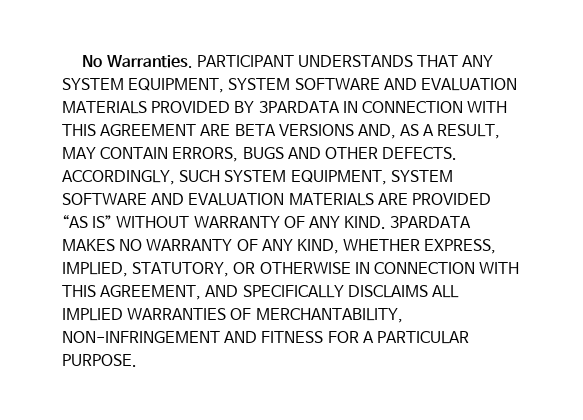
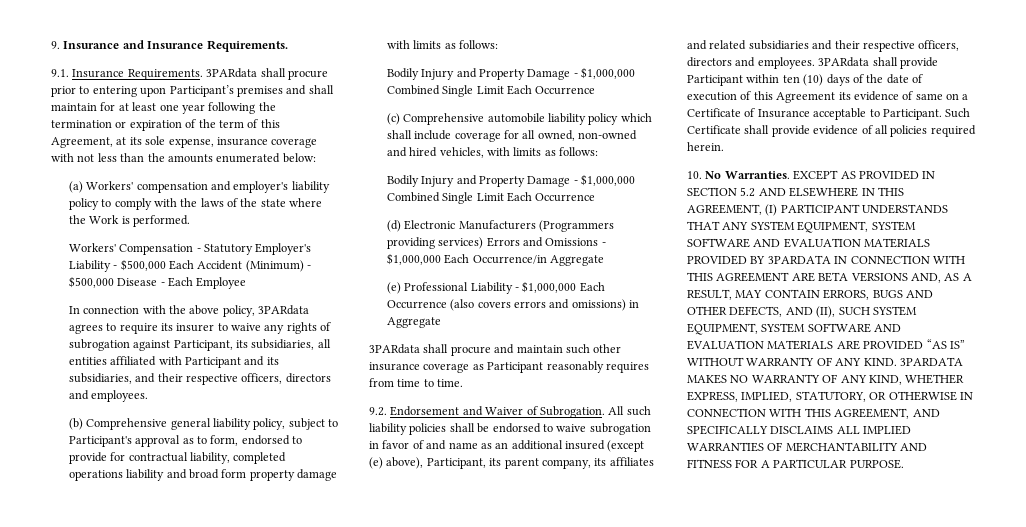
[82,55,193,68] No Warranties. -> [51,40,288,52] [51,68,328,80] [51,85,334,97] [51,102,276,114] [51,119,280,131] [51,136,318,148] [51,153,316,163] [68,181,330,193] [68,198,323,210] [68,215,190,227] [68,243,312,255] [68,259,312,272] [68,276,247,289] [68,305,310,317] [68,322,332,334] [68,339,331,351] [68,356,279,368] [68,373,331,385] [68,390,149,402] [68,418,339,430] [68,435,303,447] [68,452,287,464] [68,469,338,481] [386,40,498,49] [386,67,636,80] [386,85,596,97] [386,113,652,125] [386,130,638,142] [386,147,599,158] [386,174,636,187] [386,192,596,204] [386,220,614,232] [386,237,606,249] [386,253,604,266] [386,281,605,294] [386,299,640,311] [386,317,441,328] [369,344,622,356] [369,361,649,373] [369,378,464,387] [369,406,651,418] [369,423,651,435] [369,440,645,452] [369,457,654,469] [687,40,960,52] [687,57,938,69] [687,74,923,86] [687,91,969,103] [687,108,971,120] [687,125,976,137] [687,142,724,151] [687,170,936,180] [687,187,904,197] [687,204,778,216] 9. Insurance and Insurance Requirements. // 9.1. Insurance Requirements. 3PARdata shall procure prior to entering upon Participant’s premises and shall maintain for at least one year following the termination or expiration of the term of this Agreement, at its sole expense, insurance coverage with not less than the amounts enumerated below: // (a) Workers' compensation and employer's liability policy to comply with the laws of the state where the Work is performed. // Workers' Compensation - Statutory Employer's Liability - $500,000 Each Accident (Minimum) - $500,000 Disease - Each Employee // In connection with the above policy, 3PARdata agrees to require its insurer to waive any rights of subrogation against Participant, its subsidiaries, all entities affiliated with Participant and its subsidiaries, and their respective officers, directors and employees. // (b) Comprehensive general liability policy, subject to Participant's approval as to form, endorsed to provide for contractual liability, completed operations liability and broad form property damage with limits as follows: // Bodily Injury and Property Damage - $1,000,000 Combined Single Limit Each Occurrence // (c) Comprehensive automobile liability policy which shall include coverage for all owned, non-owned and hired vehicles, with limits as follows: // Bodily Injury and Property Damage - $1,000,000 Combined Single Limit Each Occurrence // (d) Electronic Manufacturers (Programmers providing services) Errors and Omissions - $1,000,000 Each Occurrence/in Aggregate // (e) Professional Liability - $1,000,000 Each Occurrence (also covers errors and omissions) in Aggregate // 3PARdata shall procure and maintain such other insurance coverage as Participant reasonably requires from time to time. // 9.2. Endorsement and Waiver of Subrogation. All such liability policies shall be endorsed to waive subrogation in favor of and name as an additional insured (except (e) above), Participant, its parent company, its affiliates and related subsidiaries and their respective officers, directors and employees. 3PARdata shall provide Participant within ten (10) days of the date of execution of this Agreement its evidence of same on a Certificate of Insurance acceptable to Participant. Such Certificate shall provide evidence of all policies required herein. // 10. No Warranties. EXCEPT AS PROVIDED IN SECTION 5.2 AND ELSEWHERE IN THIS AGREEMENT, (I)
[382,147,458,160] [62,170,175,185] DEFECTS. ACCORDINGLY, -> [729,306,836,318] DEFECTS, AND (II),
[255,308,403,323] [62,331,220,343] MERCHANTABILITY, NON-INFRINGEMENT -> [785,442,898,452] MERCHANTABILITY

